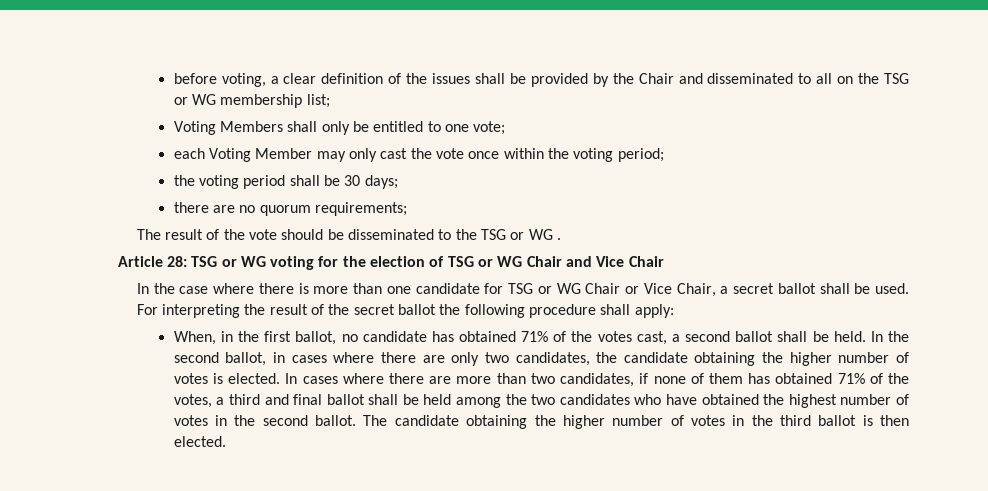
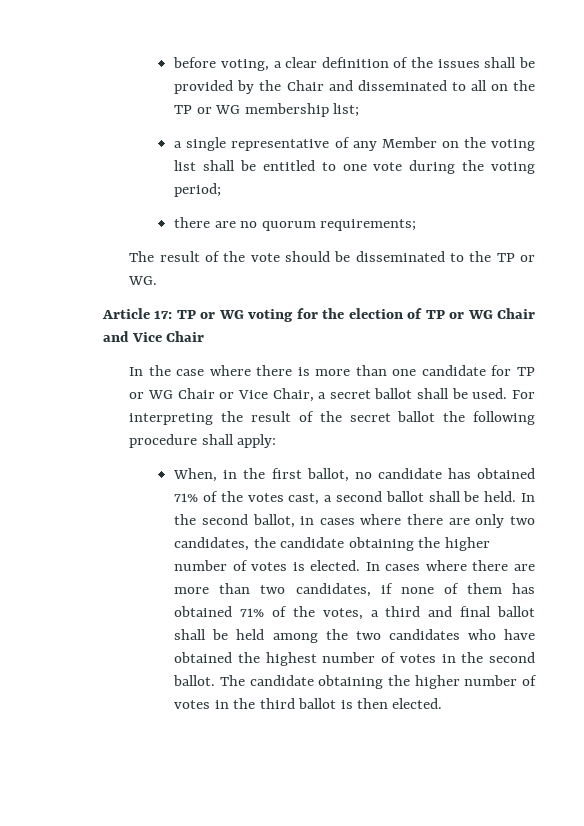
[884,73,910,84] TSG -> [174,105,193,114] TP
[173,121,506,135] [173,148,664,162] [173,175,398,189] Voting Members shall only be entitled to one vote; // each Voting Member may only cast the vote once within the voting period; // the voting period shall be 30 days; -> [174,137,535,151] [174,160,536,174] [174,183,222,197] a single representative of any Member on the voting list shall be entitled to one vote during the voting period;
[481,229,562,240] TSG or WG . -> [496,253,535,262] [128,276,158,285] TP or WG.
[166,256,218,267] 28: TSG -> [154,310,196,319] 17: TP
[447,256,474,267] TSG -> [425,310,445,319] TP
[508,283,534,294] TSG -> [516,367,535,376] TP

